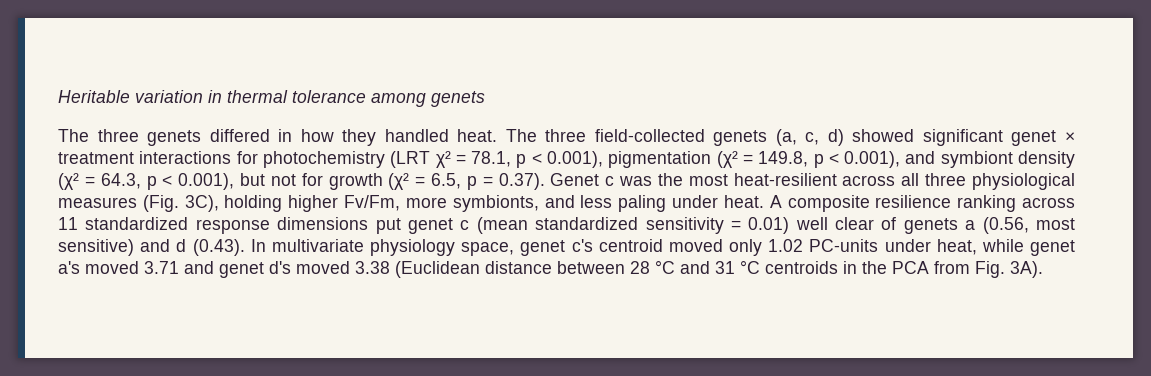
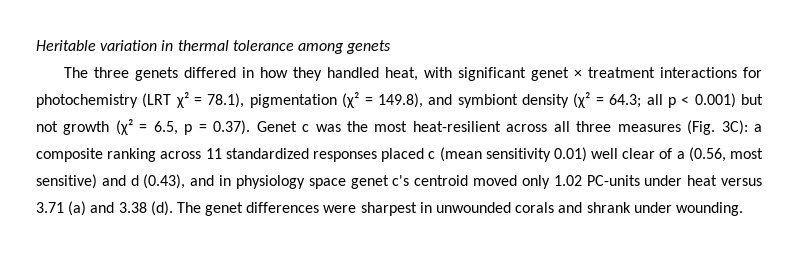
[457,129,915,146] heat. The three field-collected genets (a, c, d) showed -> [385,67,453,81] heat, with
[471,151,901,168] 78.1, p < 0.001), pigmentation (χ² = 149.8, p < 0.001), -> [207,92,423,108] 78.1), pigmentation (χ² = 149.8),
[100,173,235,190] 64.3, p < 0.001), -> [609,93,736,108] 64.3; all p < 0.001)
[301,173,323,186] for -> (58, 126) none
[972,173,1075,190] physiological -> (612, 126) none
[184,195,1076,212] [58,217,741,234] 3C), holding higher Fv/Fm, more symbionts, and less paling under heat. A composite resilience ranking across 11 standardized response dimensions put genet c (mean standardized sensitivity = -> [721,120,763,135] [36,147,551,162] 3C): a composite ranking across 11 standardized responses placed c (mean sensitivity
[903,218,958,234] genets -> (673, 153) none
[192,239,515,256] (0.43). In multivariate physiology space, -> [143,174,346,189] (0.43), and in physiology space
[936,239,1075,256] [58,260,1043,278] heat, while genet a's moved 3.71 and genet d's moved 3.38 (Euclidean distance between 28 °C and 31 °C centroids in the PCA from Fig. 3A). -> [687,175,763,186] [36,201,743,216] heat versus 3.71 (a) and 3.38 (d). The genet differences were sharpest in unwounded corals and shrank under wounding.

